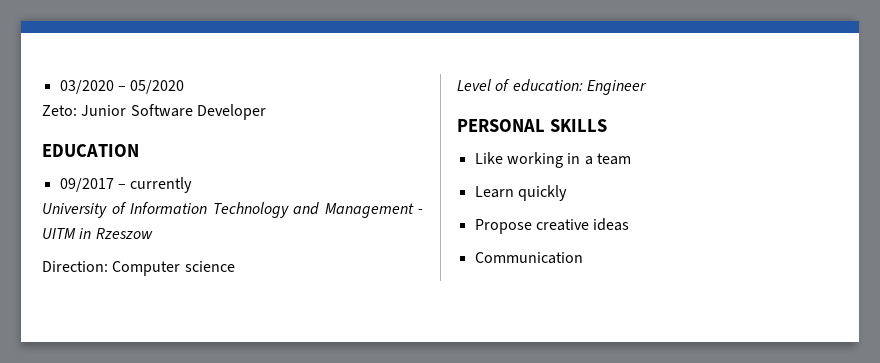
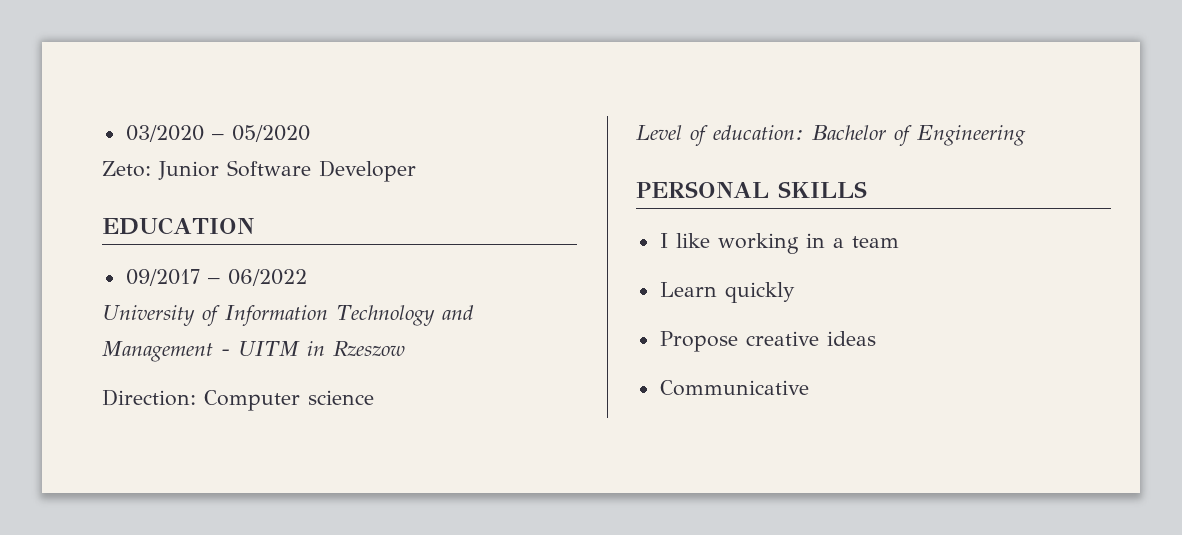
[130,177,193,193] currently -> [227,269,307,286] 06/2022
[586,80,647,95] Engineer -> [812,125,1026,146] Bachelor of Engineering
[474,152,503,164] Like -> [659,233,710,248] I like
[474,252,583,264] Communication -> [659,380,809,396] Communicative

